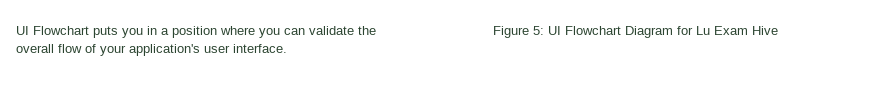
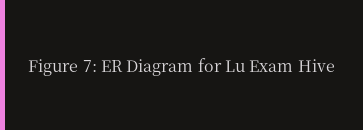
[16,26,376,38] [16,44,287,56] [492,26,621,38] UI Flowchart puts you in a position where you can validate the overall flow of your application's user interface. // Figure 5: UI Flowchart -> [28,59,124,76] Figure 7: ER

